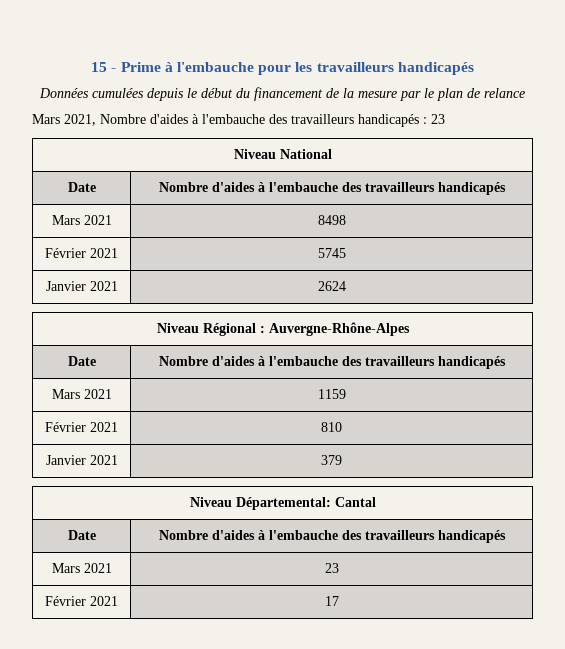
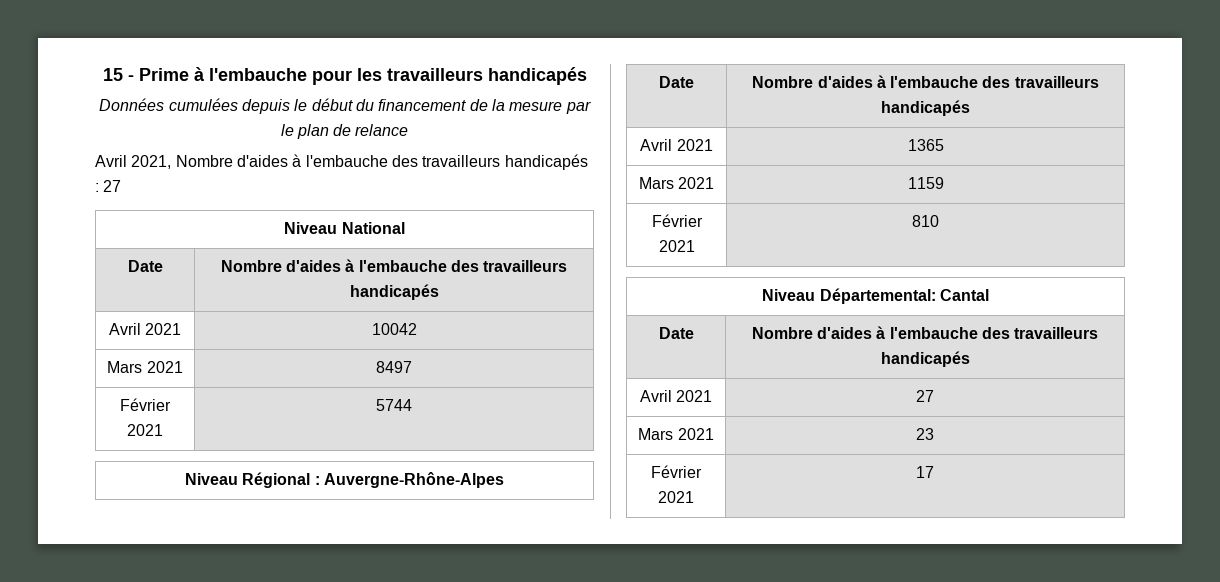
[32,114,60,124] Mars -> [95,155,127,167] Avril
[431,114,445,124] 23 -> [103,180,122,192] 27
[51,215,112,225] [317,215,346,225] [45,248,118,258] [317,248,346,258] [45,281,118,291] [317,281,346,291] // Mars 2021 | 8498 // Février 2021 | 5745 // Janvier 2021 | 2624 -> [108,323,182,335] [371,323,417,335] [107,361,183,373] [376,361,412,373] [120,398,171,411] [127,424,163,436] [376,399,412,411] // Avril 2021 | 10042 // Mars 2021 | 8497 // Février 2021 | 5744
(506, 362) none -> [640,139,713,151] [907,139,944,151] // Avril 2021 | 1365
[45,455,118,465] [321,455,342,465] // Janvier 2021 | 379 -> (939, 221) none
(506, 536) none -> [639,390,713,402] [916,390,934,402] // Avril 2021 | 27

